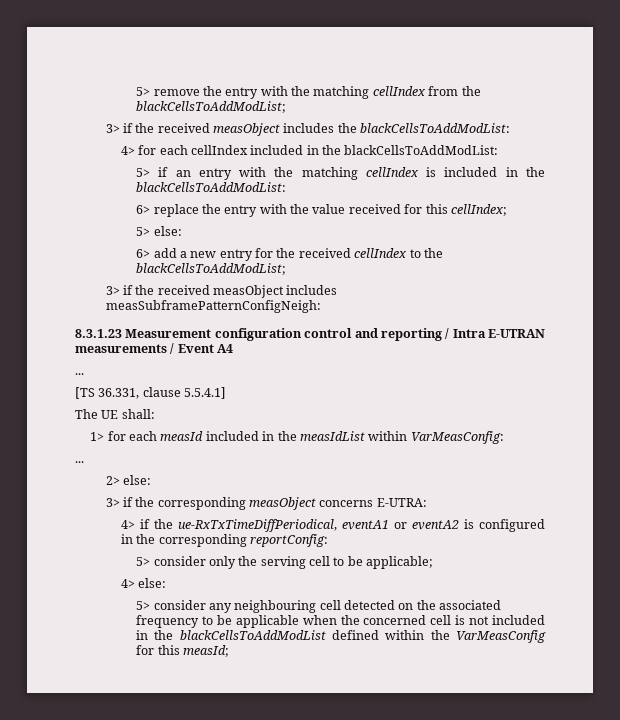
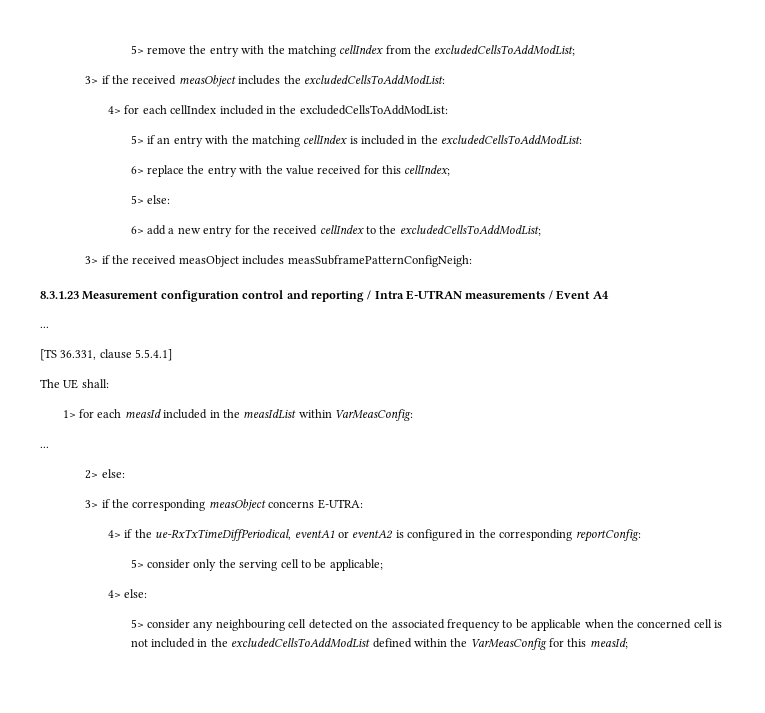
[136,101,287,113] blackCellsToAddModList; -> [434,45,576,56] excludedCellsToAddModList;
[360,123,511,133] blackCellsToAddModList: -> [303,75,445,85] excludedCellsToAddModList:
[344,145,499,155] blackCellsToAddModList: -> [299,105,448,115] excludedCellsToAddModList:
[136,182,287,192] blackCellsToAddModList: -> [441,135,583,145] excludedCellsToAddModList:
[136,263,287,275] blackCellsToAddModList; -> [399,225,541,236] excludedCellsToAddModList;
[179,630,326,640] blackCellsToAddModList -> [231,638,371,648] excludedCellsToAddModList

